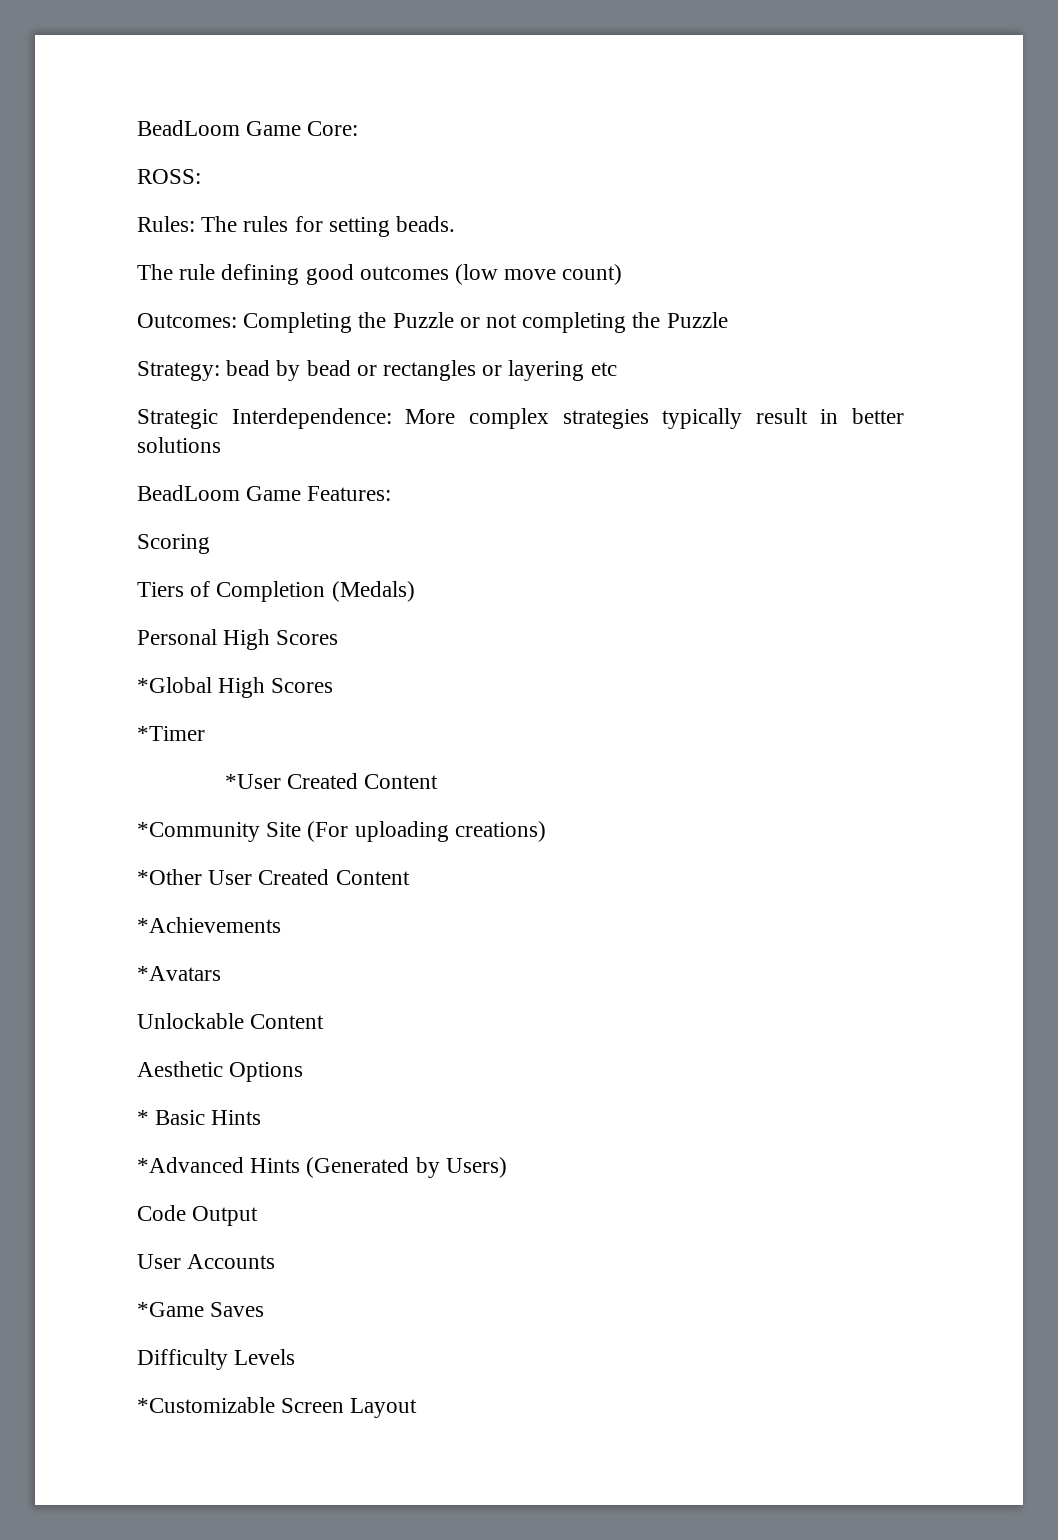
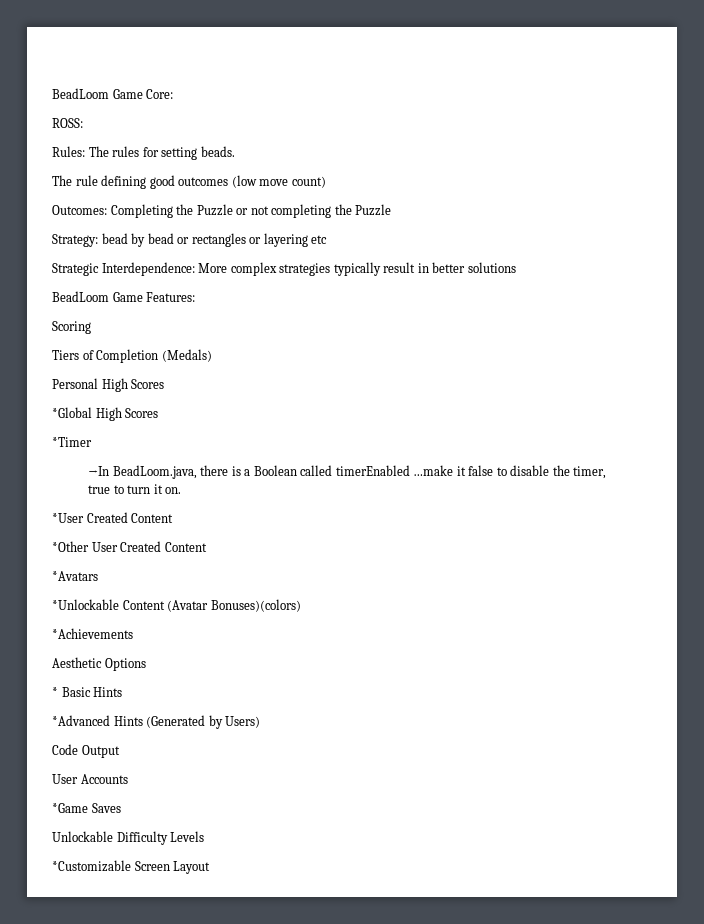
[224,773,439,789] [137,821,546,842] *User Created Content // *Community Site (For uploading creations) -> [88,465,607,479] [88,484,182,494] [52,512,174,523] →In BeadLoom.java, there is a Boolean called timerEnabled …make it false to disable the timer, true to turn it on. // *User Created Content
[137,917,281,933] // *Achievements -> (207, 547) none
[137,1013,325,1029] Unlockable Content -> [52,599,301,612] [52,628,133,639] *Unlockable Content (Avatar Bonuses)(colors) // *Achievements
(265, 1309) none -> [52,831,113,842] Unlockable

